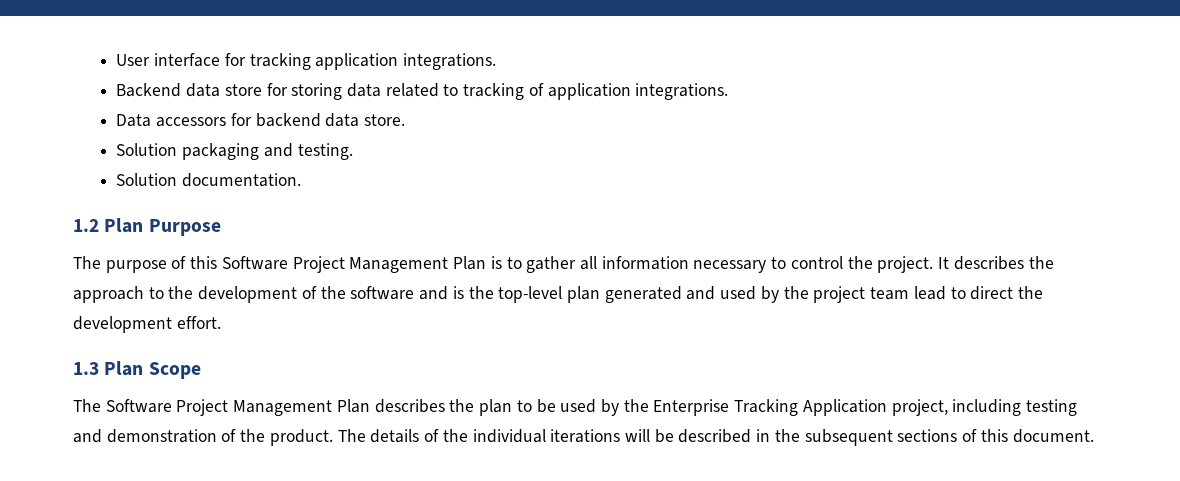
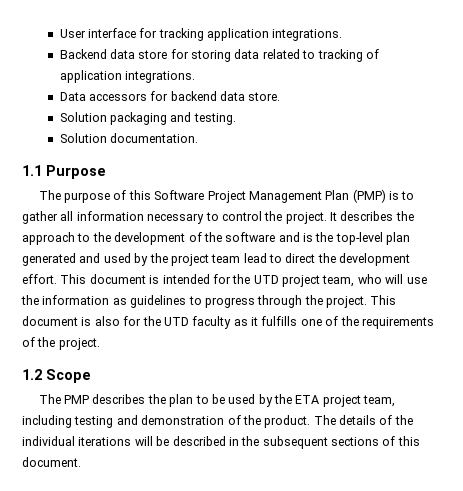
[73,218,144,233] 1.2 Plan -> [22,165,42,176] 1.1
(487, 263) none -> [352,189,386,203] (PMP)
[73,361,201,379] [73,399,370,416] // 1.3 Plan Scope // The Software Project Management Plan -> [60,274,427,287] [21,295,397,308] [22,316,434,329] [22,337,100,350] [22,369,91,383] [38,394,90,404] This document is intended for the UTD project team, who will use the information as guidelines to progress through the project. This document is also for the UTD faculty as it fulfills one of the requirements of the project. // 1.2 Scope // The PMP
[653,399,948,416] Enterprise Tracking Application project, -> [295,395,396,407] ETA project team,

